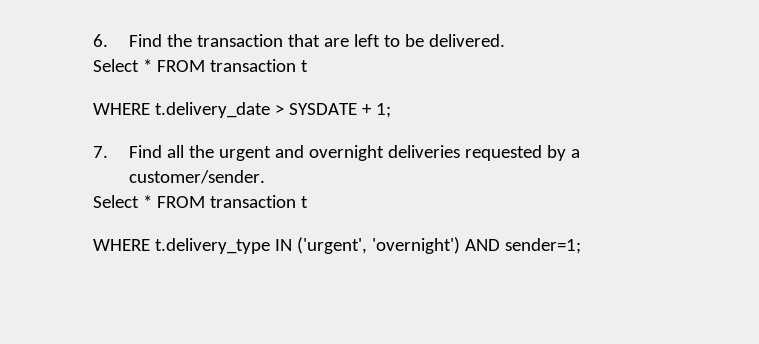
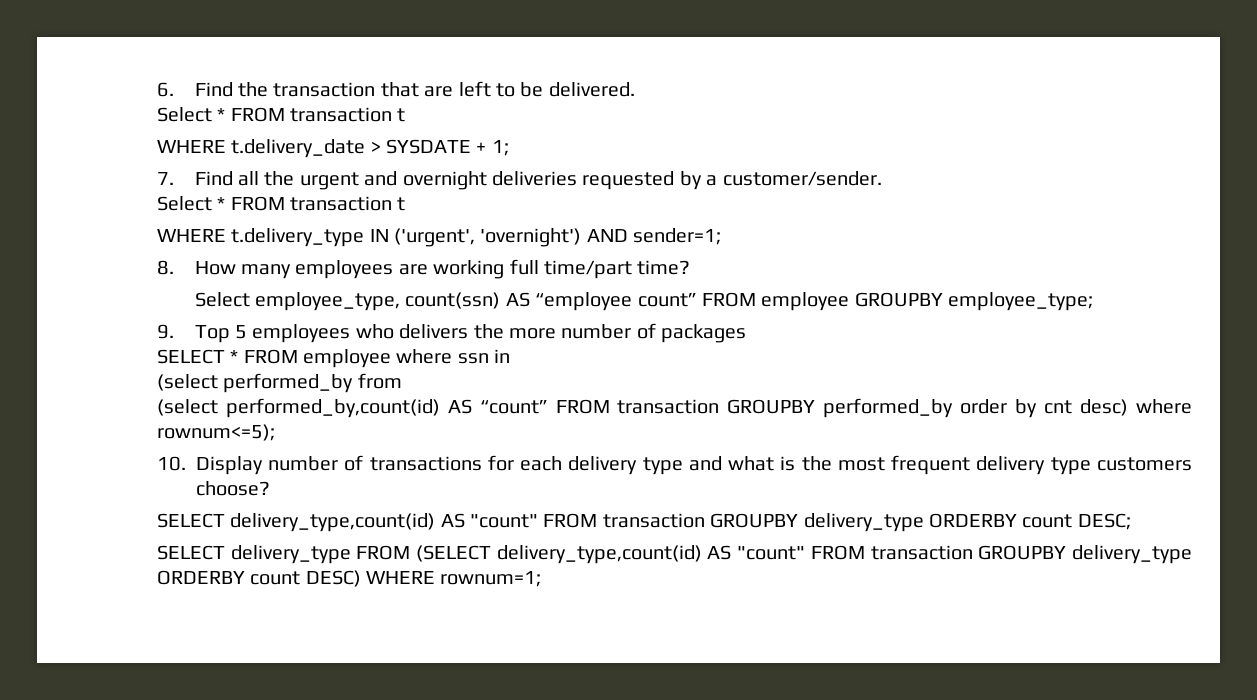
(581, 246) none -> [156,259,691,279] [194,292,1094,311] [156,323,747,343] [156,349,511,368] [156,373,402,393] [156,398,1192,418] [156,424,275,441] [156,455,1193,475] [195,481,270,496] [156,513,1131,532] [156,545,1192,564] [156,570,542,587] // 8. How many employees are working full time/part time? // Select employee_type, count(ssn) AS “employee count” FROM employee GROUPBY employee_type; // 9. Top 5 employees who delivers the more number of packages // SELECT * FROM employee where ssn in // (select performed_by from // (select performed_by,count(id) AS “count” FROM transaction GROUPBY performed_by order by cnt desc) where rownum<=5); // 10. Display number of transactions for each delivery type and what is the most frequent delivery type customers choose? // SELECT delivery_type,count(id) AS "count" FROM transaction GROUPBY delivery_type ORDERBY count DESC; // SELECT delivery_type FROM (SELECT delivery_type,count(id) AS "count" FROM transaction GROUPBY delivery_type ORDERBY count DESC) WHERE rownum=1;

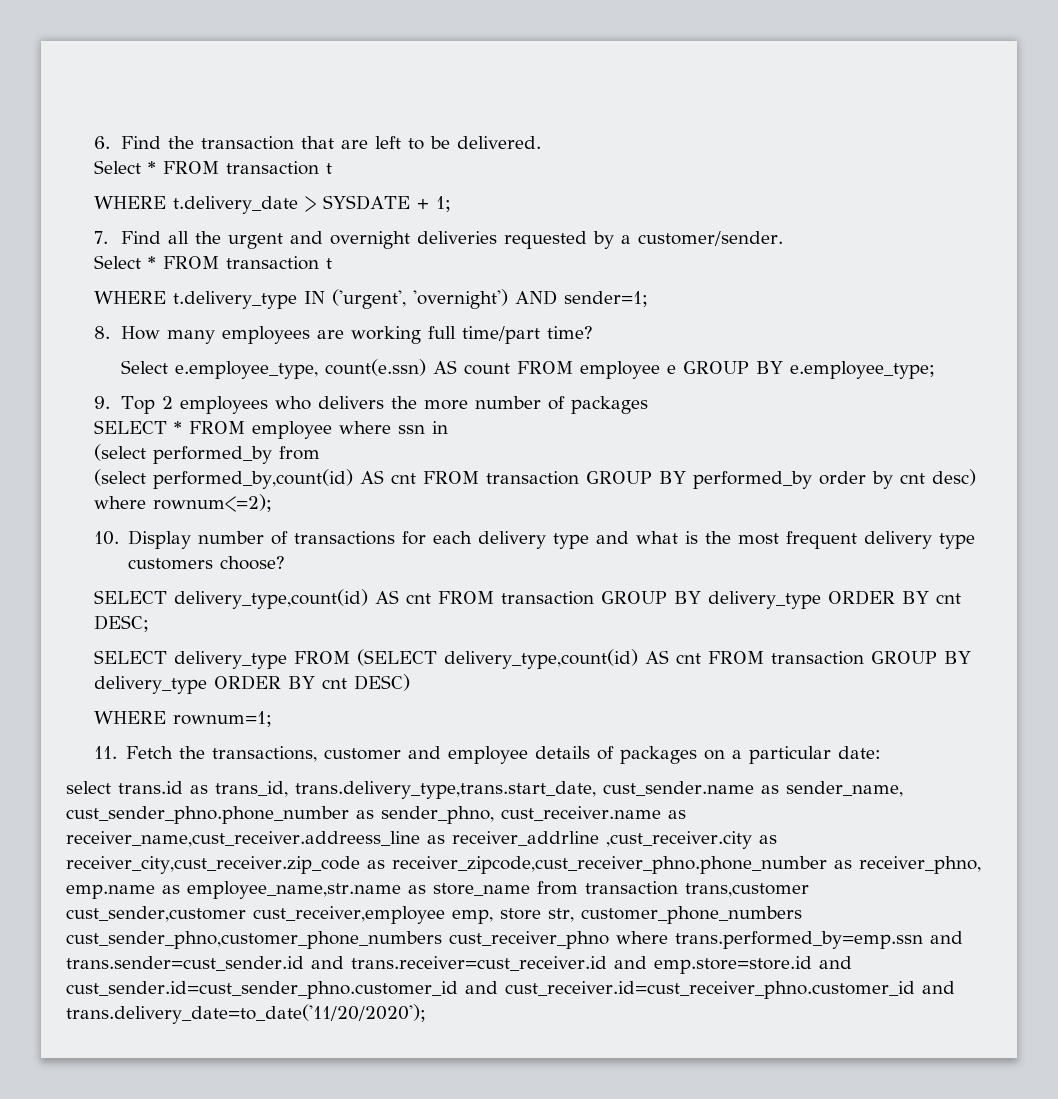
[255,292,1094,311] employee_type, count(ssn) AS “employee count” FROM employee GROUPBY employee_type; -> [175,359,936,379] e.employee_type, count(e.ssn) AS count FROM employee e GROUP BY e.employee_type;
[235,325,248,339] 5 -> [162,396,174,409] 2
[479,399,816,414] “count” FROM transaction GROUPBY -> [390,471,686,485] cnt FROM transaction GROUP BY
[156,424,275,441] rownum<=5); -> [152,494,272,512] rownum<=2);
[470,513,1073,532] "count" FROM transaction GROUPBY delivery_type ORDERBY count -> [405,590,961,609] cnt FROM transaction GROUP BY delivery_type ORDER BY cnt
[737,545,1192,564] [156,570,301,585] "count" FROM transaction GROUPBY delivery_type ORDERBY count -> [675,651,971,665] [93,675,347,694] cnt FROM transaction GROUP BY delivery_type ORDER BY cnt
(361, 578) none -> (410, 682) //
(542, 579) none -> [93,746,882,764] [66,781,903,799] [66,806,686,824] [66,831,777,849] [66,856,981,874] [66,881,809,899] [66,906,802,924] [66,931,963,949] [66,956,852,974] [66,981,955,999] [66,1004,426,1024] // 11. Fetch the transactions, customer and employee details of packages on a particular date: // select trans.id as trans_id, trans.delivery_type,trans.start_date, cust_sender.name as sender_name, cust_sender_phno.phone_number as sender_phno, cust_receiver.name as receiver_name,cust_receiver.addreess_line as receiver_addrline ,cust_receiver.city as receiver_city,cust_receiver.zip_code as receiver_zipcode,cust_receiver_phno.phone_number as receiver_phno, emp.name as employee_name,str.name as store_name from transaction trans,customer cust_sender,customer cust_receiver,employee emp, store str, customer_phone_numbers cust_sender_phno,customer_phone_numbers cust_receiver_phno where trans.performed_by=emp.ssn and trans.sender=cust_sender.id and trans.receiver=cust_receiver.id and emp.store=store.id and cust_sender.id=cust_sender_phno.customer_id and cust_receiver.id=cust_receiver_phno.customer_id and trans.delivery_date=to_date('11/20/2020');

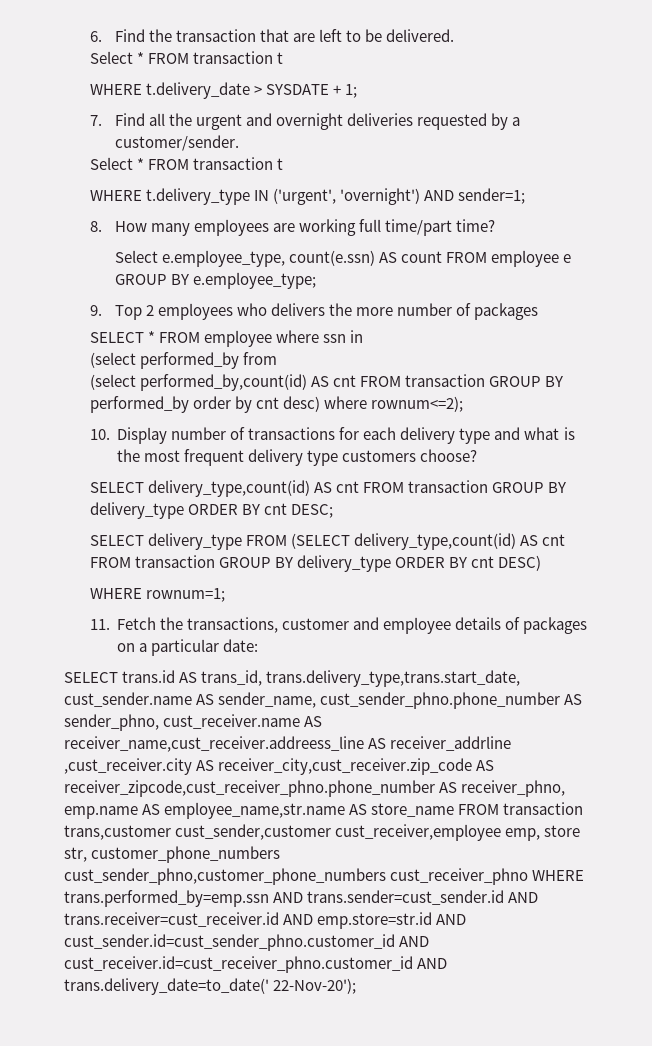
[66,781,208,794] select trans.id as -> [64,670,198,683] SELECT trans.id AS
[760,785,779,794] as -> [196,694,215,705] AS
[356,810,374,819] as -> [564,694,583,705] AS
[667,810,686,819] [66,831,777,849] [66,856,981,874] [66,881,578,899] as receiver_name,cust_receiver.addreess_line as receiver_addrline ,cust_receiver.city as receiver_city,cust_receiver.zip_code as receiver_zipcode,cust_receiver_phno.phone_number as receiver_phno, emp.name as employee_name,str.name as store_name from -> [304,716,323,727] [64,736,512,752] [64,758,495,775] [64,780,566,797] [64,802,500,819] AS receiver_name,cust_receiver.addreess_line AS receiver_addrline ,cust_receiver.city AS receiver_city,cust_receiver.zip_code AS receiver_zipcode,cust_receiver_phno.phone_number AS receiver_phno, emp.name AS employee_name,str.name AS store_name FROM
[616,931,963,949] [66,956,852,974] [66,981,955,999] [66,1004,426,1024] where trans.performed_by=emp.ssn and trans.sender=cust_sender.id and trans.receiver=cust_receiver.id and emp.store=store.id and cust_sender.id=cust_sender_phno.customer_id and cust_receiver.id=cust_receiver_phno.customer_id and trans.delivery_date=to_date('11/20/2020'); -> [532,870,585,881] [64,890,539,907] [64,912,467,929] [64,934,430,951] [64,956,448,973] [64,978,357,995] WHERE trans.performed_by=emp.ssn AND trans.sender=cust_sender.id AND trans.receiver=cust_receiver.id AND emp.store=str.id AND cust_sender.id=cust_sender_phno.customer_id AND cust_receiver.id=cust_receiver_phno.customer_id AND trans.delivery_date=to_date(' 22-Nov-20');

